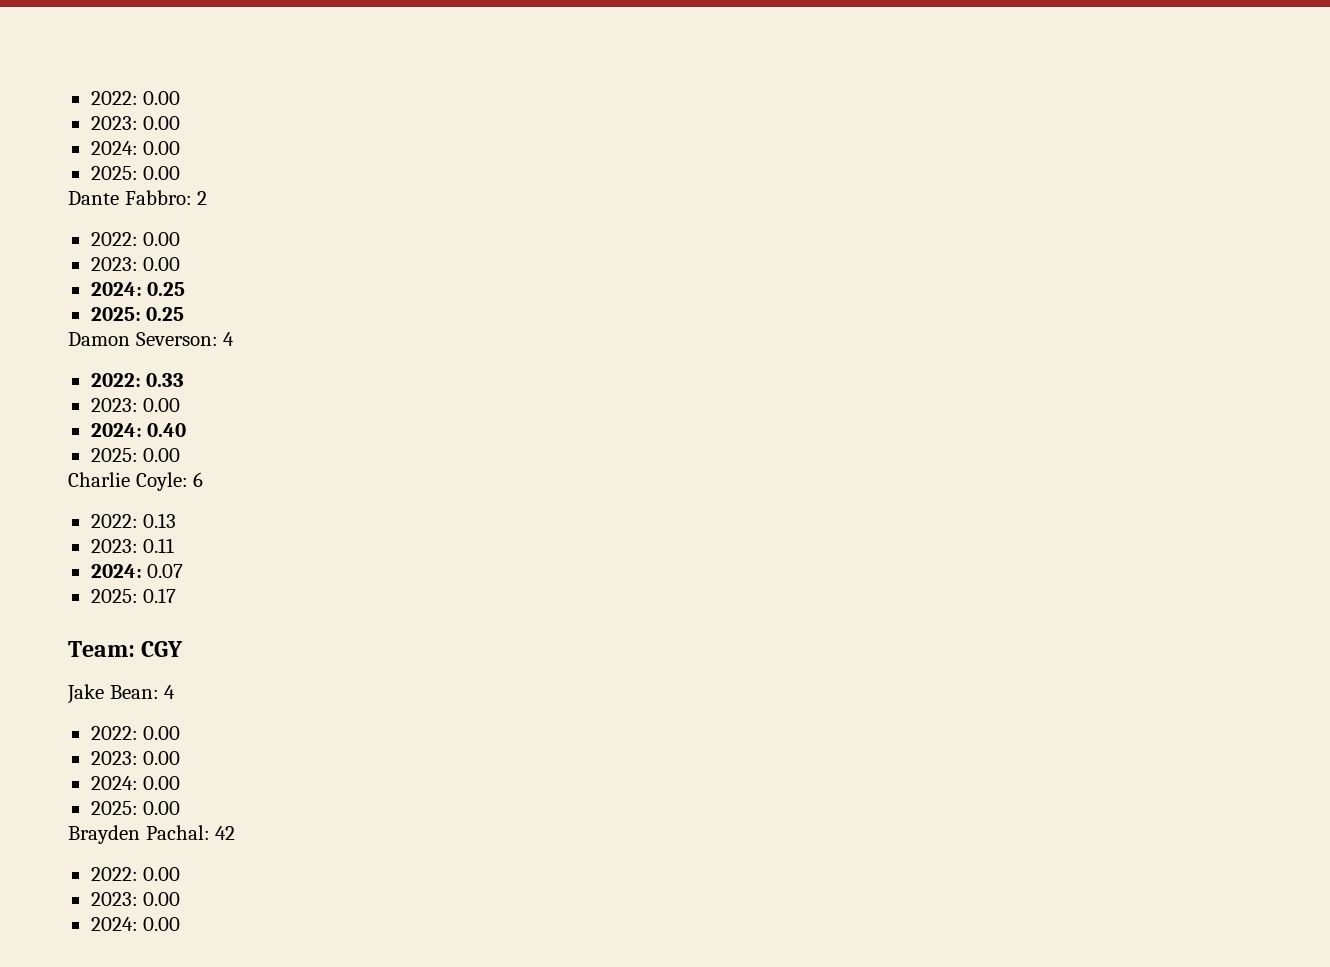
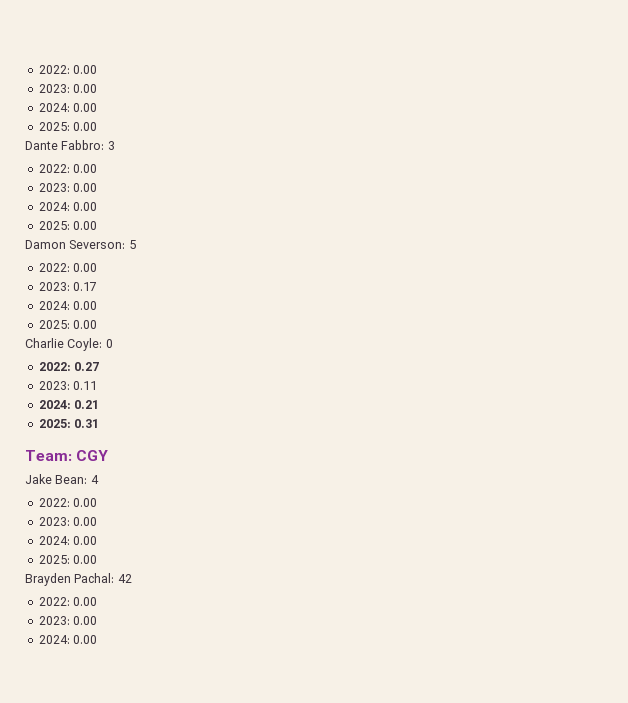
[197,191,208,205] [90,232,181,246] [90,257,181,271] [90,282,186,296] [90,307,185,321] 2 // 2022: 0.00 // 2023: 0.00 // 2024: 0.25 // 2025: 0.25 -> [107,141,115,150] [38,164,98,173] [38,183,98,192] [38,202,98,211] [38,221,98,230] 3 // 2022: 0.00 // 2023: 0.00 // 2024: 0.00 // 2025: 0.00
[223,332,235,346] [90,373,185,387] [90,398,181,412] [90,423,187,437] 4 // 2022: 0.33 // 2023: 0.00 // 2024: 0.40 -> [128,240,136,249] [38,263,98,272] [38,282,98,291] [38,301,98,310] 5 // 2022: 0.00 // 2023: 0.17 // 2024: 0.00
[193,472,204,487] [90,513,177,528] 6 // 2022: 0.13 -> [105,339,113,348] [38,362,100,371] 0 // 2022: 0.27
[147,564,184,578] [90,588,177,603] 0.07 // 2025: 0.17 -> [74,400,100,409] [38,419,100,428] 0.21 // 2025: 0.31

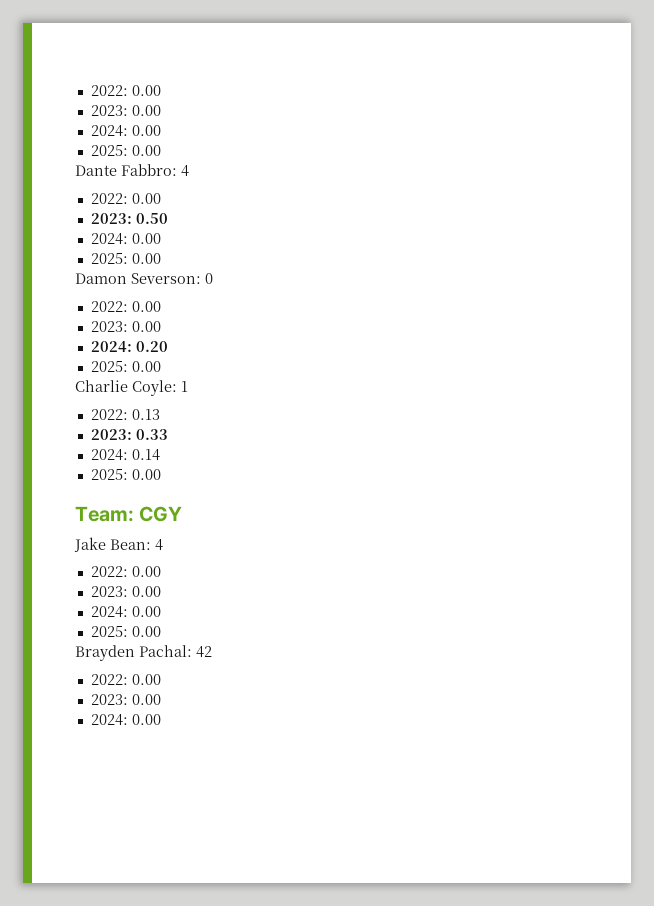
[107,141,115,150] [38,164,98,173] [38,183,98,192] 3 // 2022: 0.00 // 2023: 0.00 -> [181,165,189,177] [90,193,161,204] [90,213,168,224] 4 // 2022: 0.00 // 2023: 0.50
[128,240,136,249] [38,263,98,272] [38,282,98,291] [38,301,98,310] 5 // 2022: 0.00 // 2023: 0.17 // 2024: 0.00 -> [205,273,213,284] [90,301,161,312] [90,321,161,332] [90,341,168,352] 0 // 2022: 0.00 // 2023: 0.00 // 2024: 0.20
[105,339,113,348] [38,362,100,371] [38,381,98,390] [38,400,100,409] [38,419,100,428] 0 // 2022: 0.27 // 2023: 0.11 // 2024: 0.21 // 2025: 0.31 -> [181,381,188,392] [90,409,160,420] [90,429,168,440] [90,449,160,461] [90,469,161,480] 1 // 2022: 0.13 // 2023: 0.33 // 2024: 0.14 // 2025: 0.00

